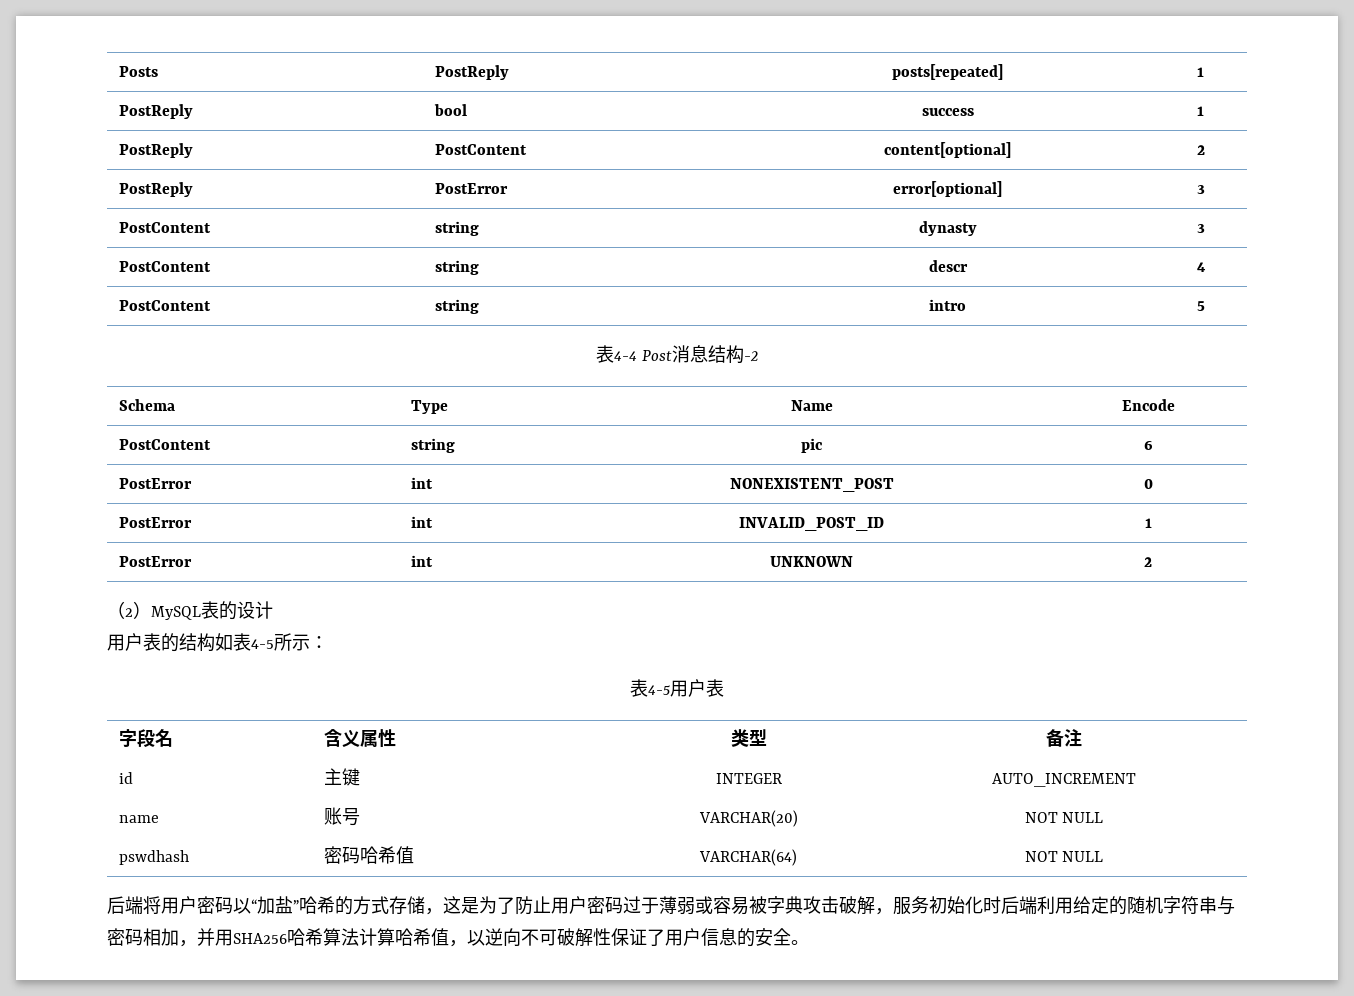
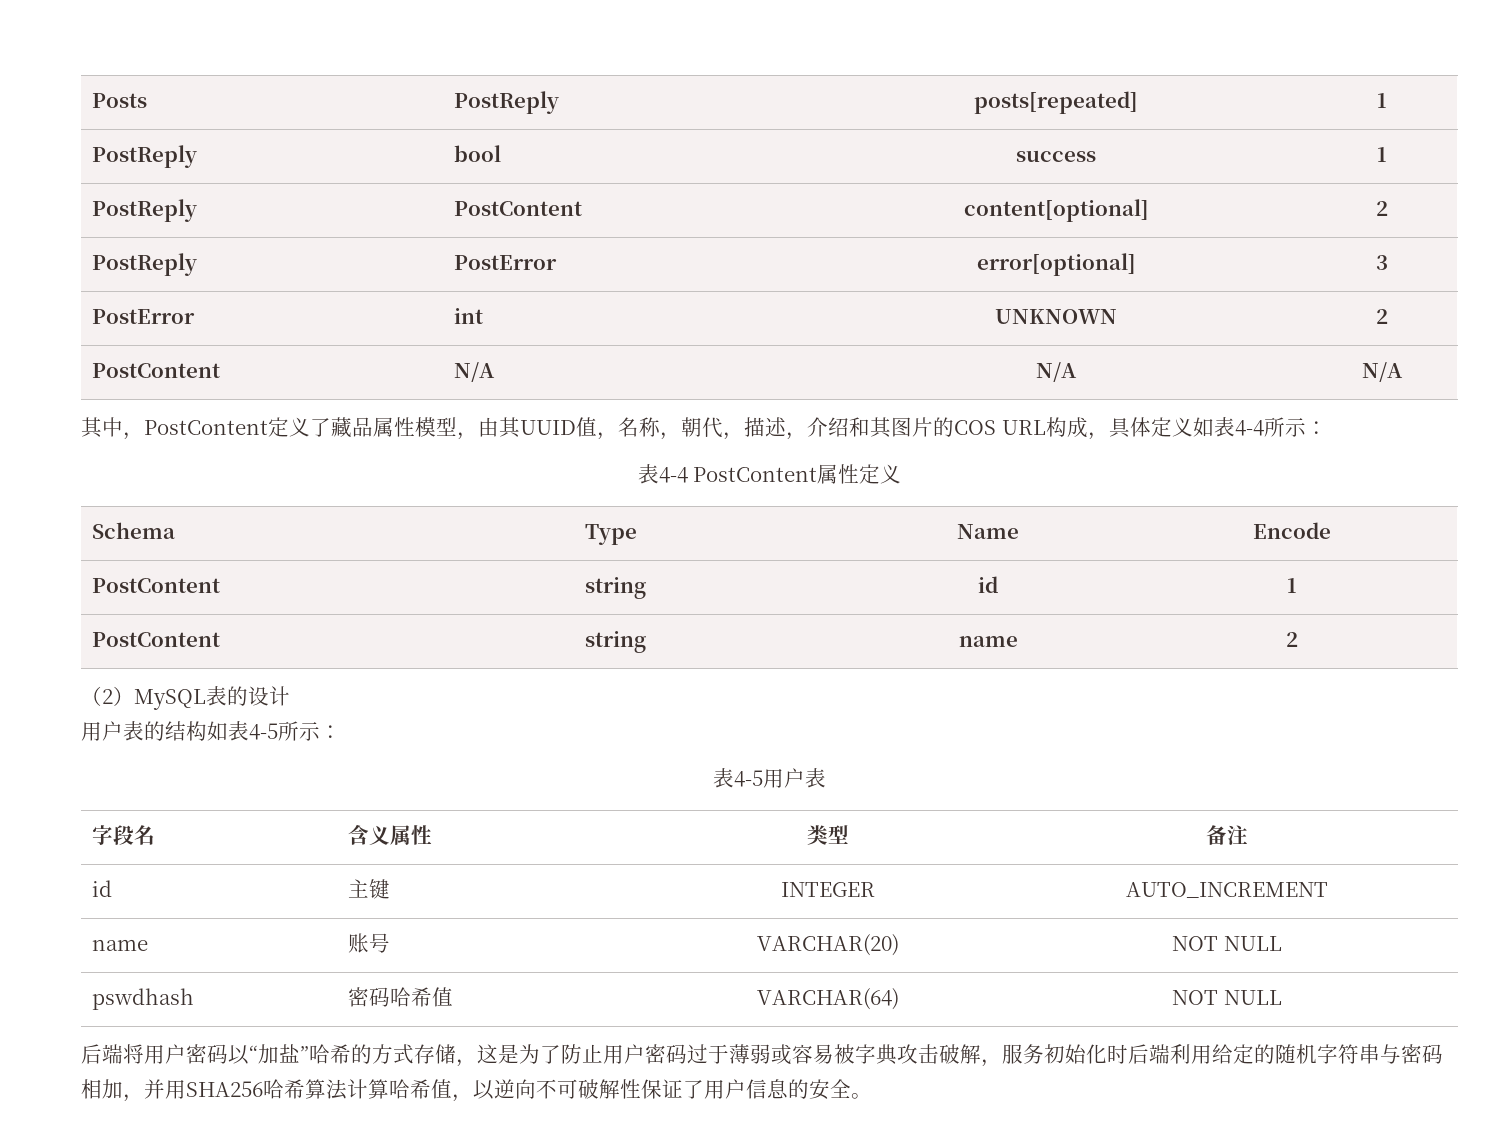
[119,222,212,233] [435,221,480,236] [918,221,977,236] [1196,224,1205,233] [119,261,212,272] [435,260,480,275] [928,260,968,272] [1196,262,1206,272] [119,300,212,311] [435,299,480,314] [929,299,966,311] [1196,301,1205,311] [596,345,758,364] PostContent | string | dynasty | 3 // PostContent | string | descr | 4 // PostContent | string | intro | 5 // 表4-4 Post消息结构-2 -> [92,309,196,324] [454,308,484,324] [995,309,1117,324] [1375,309,1388,324] [92,363,221,378] [454,362,496,382] [1036,362,1077,382] [1361,362,1403,382] [81,417,1327,440] [637,464,902,484] PostError | int | UNKNOWN | 2 // PostContent | N/A | N/A | N/A // 其中，PostContent定义了藏品属性模型，由其UUID值，名称，朝代，描述，介绍和其图片的COS URL构成，具体定义如表4-4所示： // 表4-4 PostContent属性定义
[801,438,822,453] [1143,441,1153,450] [119,478,193,489] [411,477,434,489] [729,478,894,492] [1143,479,1153,489] [119,517,193,528] [411,516,434,528] [739,517,884,531] [1144,518,1152,528] [119,556,193,567] [411,555,434,567] [770,556,853,567] pic | 6 // PostError | int | NONEXISTENT_POST | 0 // PostError | int | INVALID_POST_ID | 1 // PostError | int | UNKNOWN -> [978,576,998,593] [1287,578,1297,593] [92,632,221,647] [585,631,647,653] [958,636,1018,647] id | 1 // PostContent | string | name

